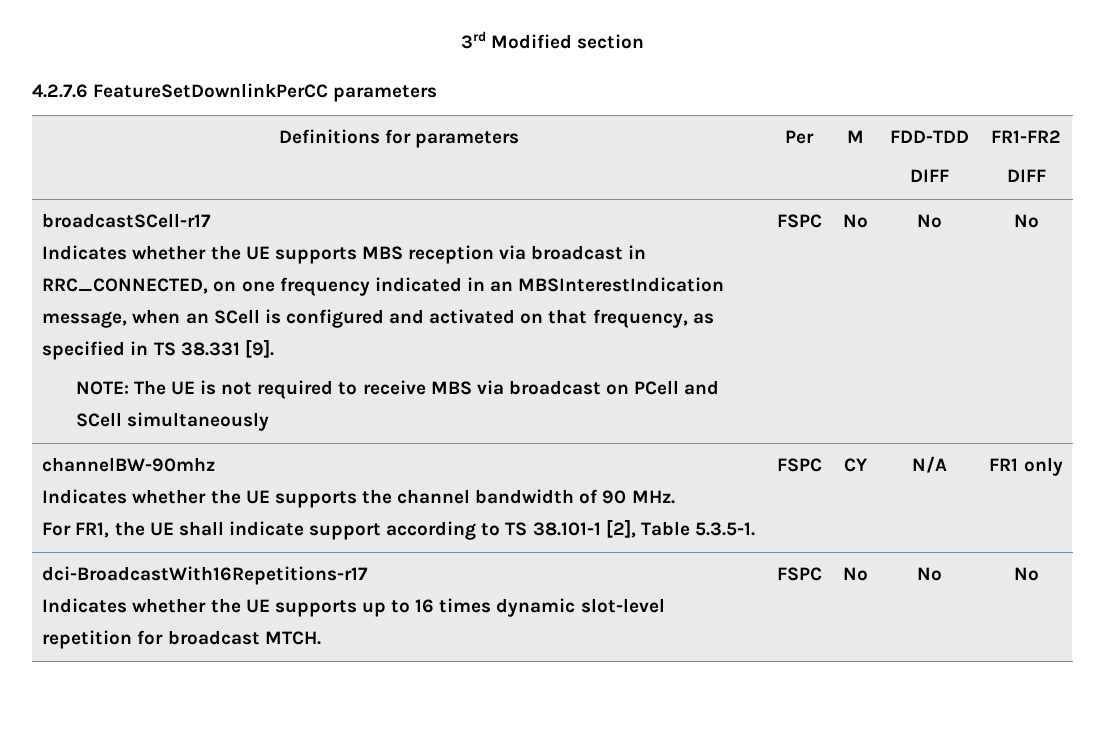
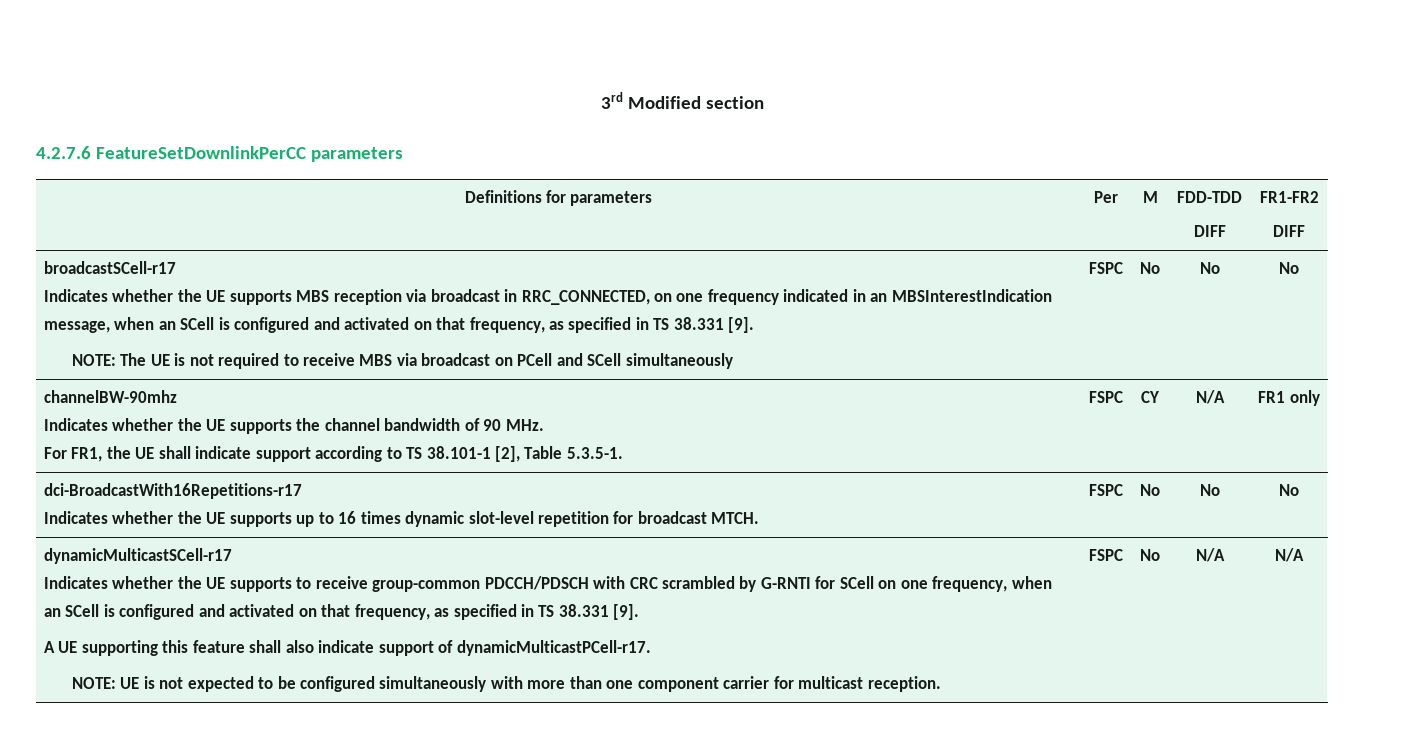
(1039, 574) none -> [43,548,232,564] [43,576,1052,592] [43,604,640,620] [43,640,651,656] [71,676,941,692] [1089,549,1123,561] [1140,549,1160,561] [1195,548,1225,562] [1275,548,1304,562] // dynamicMulticastSCell-r17 // Indicates whether the UE supports to receive group-common PDCCH/PDSCH with CRC scrambled by G-RNTI for SCell on one frequency, when an SCell is configured and activated on that frequency, as specified in TS 38.331 [9]. // A UE supporting this feature shall also indicate support of dynamicMulticastPCell-r17. // NOTE: UE is not expected to be configured simultaneously with more than one component carrier for multicast reception. | FSPC | No | N/A | N/A

